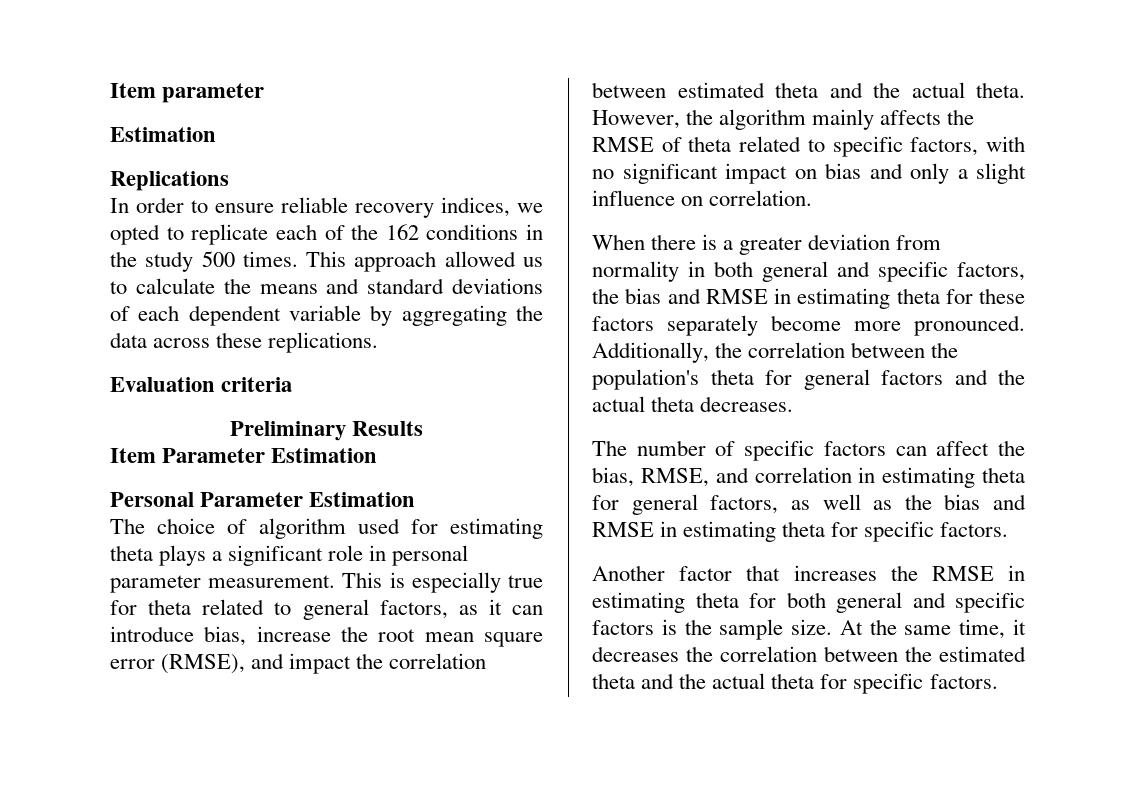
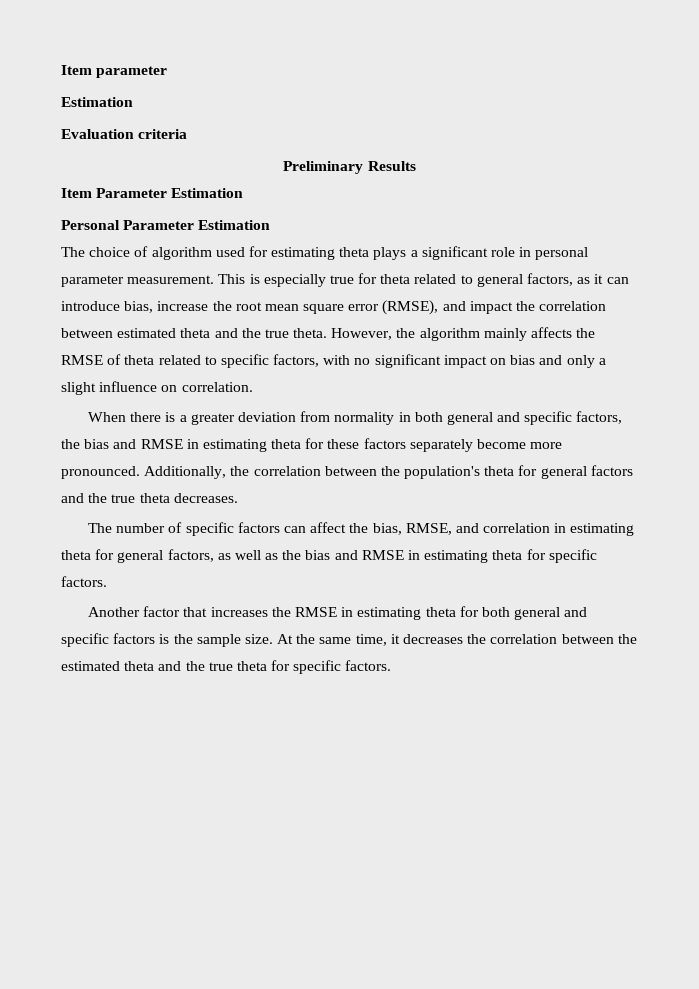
[110,171,229,191] [110,197,543,218] [110,224,543,245] [110,251,543,272] [110,278,543,294] [110,305,543,326] [110,332,379,353] // Replications // In order to ensure reliable recovery indices, we opted to replicate each of the 162 conditions in the study 500 times. This approach allowed us to calculate the means and standard deviations of each dependent variable by aggregating the data across these replications. -> (133, 102) none
[911,82,965,98] actual -> [264,329,289,338] true
[592,396,645,412] actual -> [111,494,136,503] true
[712,673,766,689] actual -> [208,662,233,671] true

